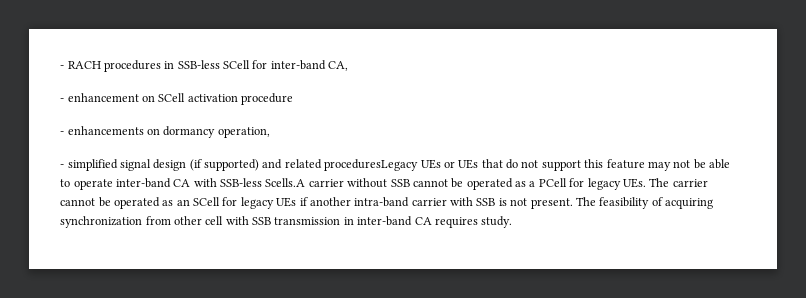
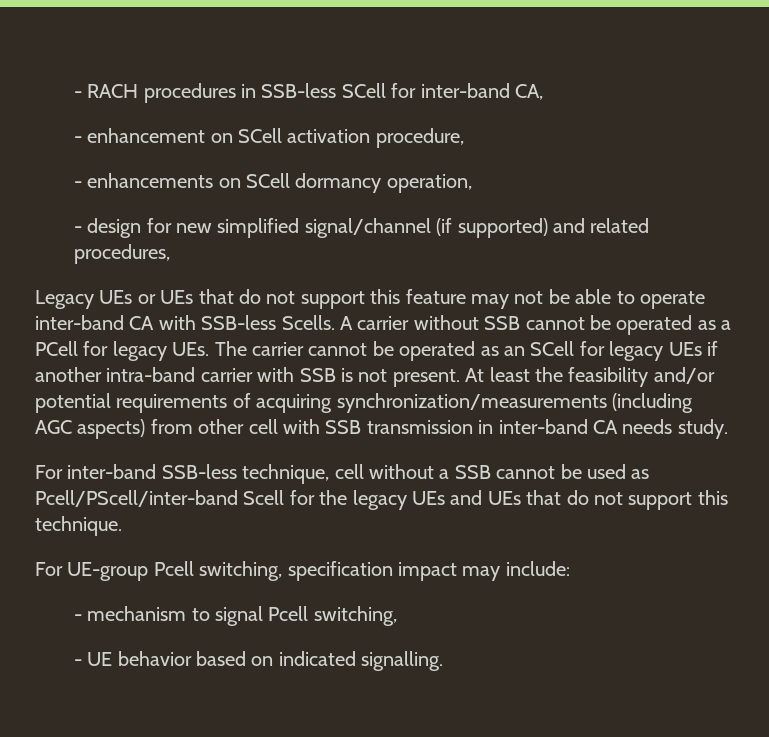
[241,93,294,105] procedure -> [375,128,464,148] procedure,
(160, 131) none -> [245,173,290,188] SCell
[67,159,187,171] simplified signal design -> [87,218,431,238] design for new simplified signal/channel
[324,159,419,171] proceduresLegacy -> [73,244,170,264] [35,290,94,309] procedures, // Legacy
[265,178,306,187] Scells.A -> [281,315,353,330] Scells. A
[575,197,714,209] [60,216,143,228] The feasibility of acquiring synchronization -> [465,367,715,387] [35,393,693,413] [35,419,146,439] At least the feasibility and/or potential requirements of acquiring synchronization/measurements (including AGC aspects)
[434,217,478,228] requires -> [622,419,673,434] needs
(513, 222) none -> [35,464,650,484] [35,490,728,510] [35,516,122,536] [35,561,570,581] [73,606,397,626] [73,651,444,671] // For inter-band SSB-less technique, cell without a SSB cannot be used as Pcell/PScell/inter-band Scell for the legacy UEs and UEs that do not support this technique. // For UE-group Pcell switching, specification impact may include: // - mechanism to signal Pcell switching, // - UE behavior based on indicated signalling.

